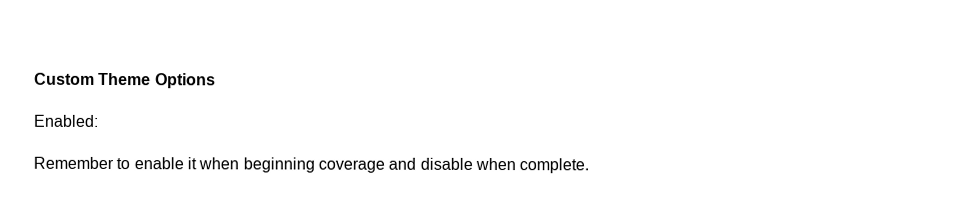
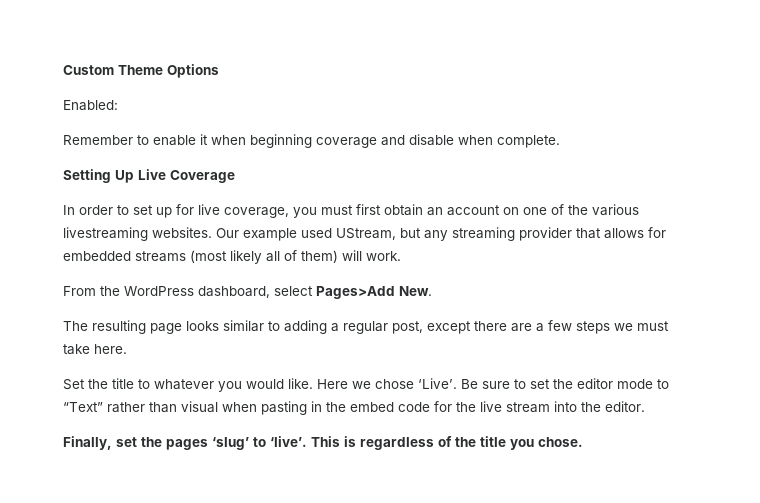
(590, 166) none -> [63,169,235,183] [63,204,639,218] [63,227,666,241] [63,250,401,264] [63,286,432,299] [63,320,669,334] [63,344,127,355] [63,378,669,392] [63,401,645,415] [63,436,583,450] // Setting Up Live Coverage // In order to set up for live coverage, you must first obtain an account on one of the various livestreaming websites. Our example used UStream, but any streaming provider that allows for embedded streams (most likely all of them) will work. // From the WordPress dashboard, select Pages>Add New. // The resulting page looks similar to adding a regular post, except there are a few steps we must take here. // Set the title to whatever you would like. Here we chose ‘Live’. Be sure to set the editor mode to “Text” rather than visual when pasting in the embed code for the live stream into the editor. // Finally, set the pages ‘slug’ to ‘live’. This is regardless of the title you chose.

